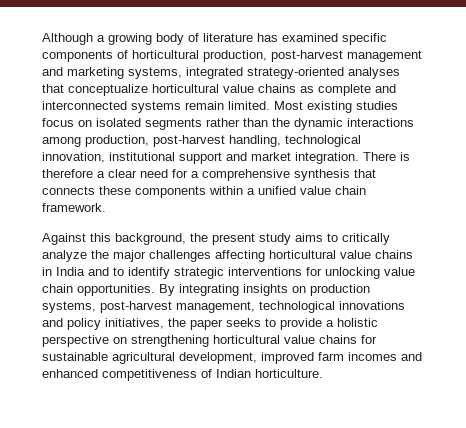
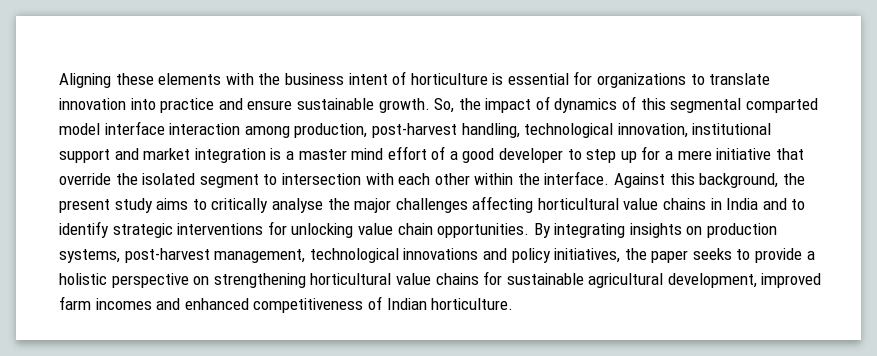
[42,33,387,45] [42,50,422,62] [42,67,400,79] [42,84,396,96] [42,101,398,113] [42,118,414,130] Although a growing body of literature has examined specific components of horticultural production, post-harvest management and marketing systems, integrated strategy-oriented analyses that conceptualize horticultural value chains as complete and interconnected systems remain limited. Most existing studies focus on isolated segments rather than the dynamic interactions -> [59,71,771,88] [59,96,818,113] [59,121,241,135] Aligning these elements with the business intent of horticulture is essential for organizations to translate innovation into practice and ensure sustainable growth. So, the impact of dynamics of this segmental comparted model interface interaction
[295,152,410,164] [42,169,376,181] [42,186,366,198] [42,203,106,212] integration. There is therefore a clear need for a comprehensive synthesis that connects these components within a unified value chain framework. // -> [194,146,804,163] [59,171,610,188] integration is a master mind effort of a good developer to step up for a mere initiative that override the isolated segment to intersection with each other within the interface.
[42,250,87,262] analyze -> [271,198,323,213] analyse

